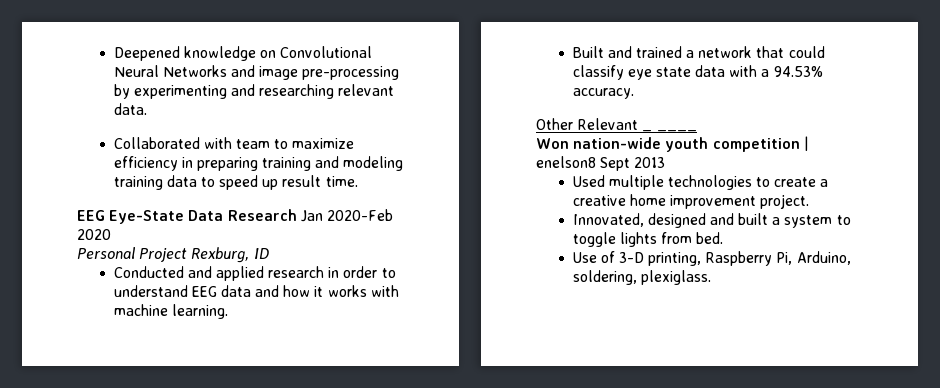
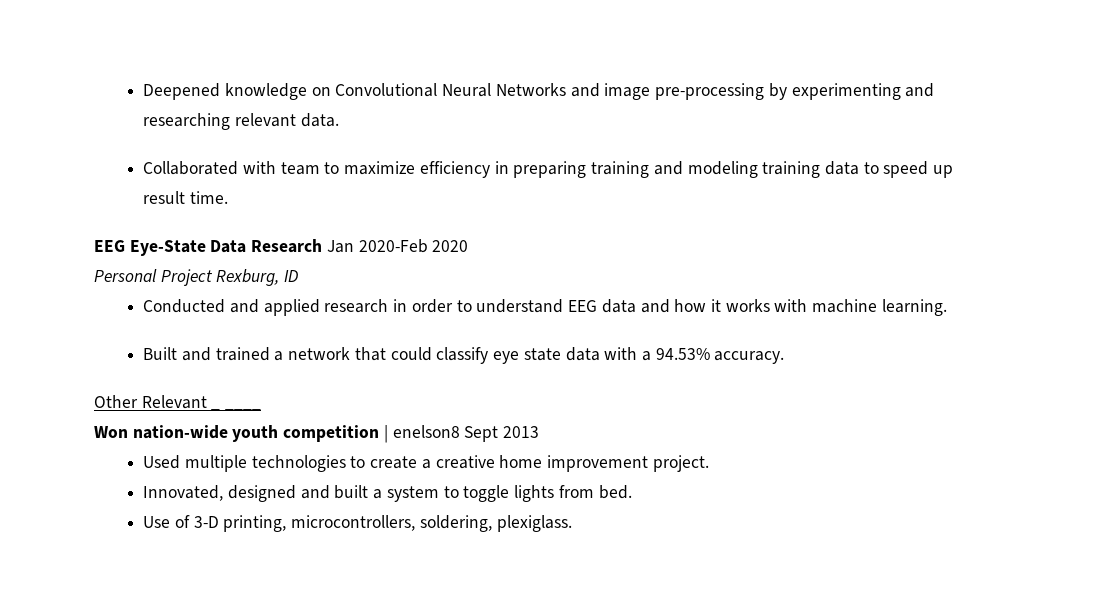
[705,251,851,266] Raspberry Pi, Arduino, -> [291,515,416,531] microcontrollers,

